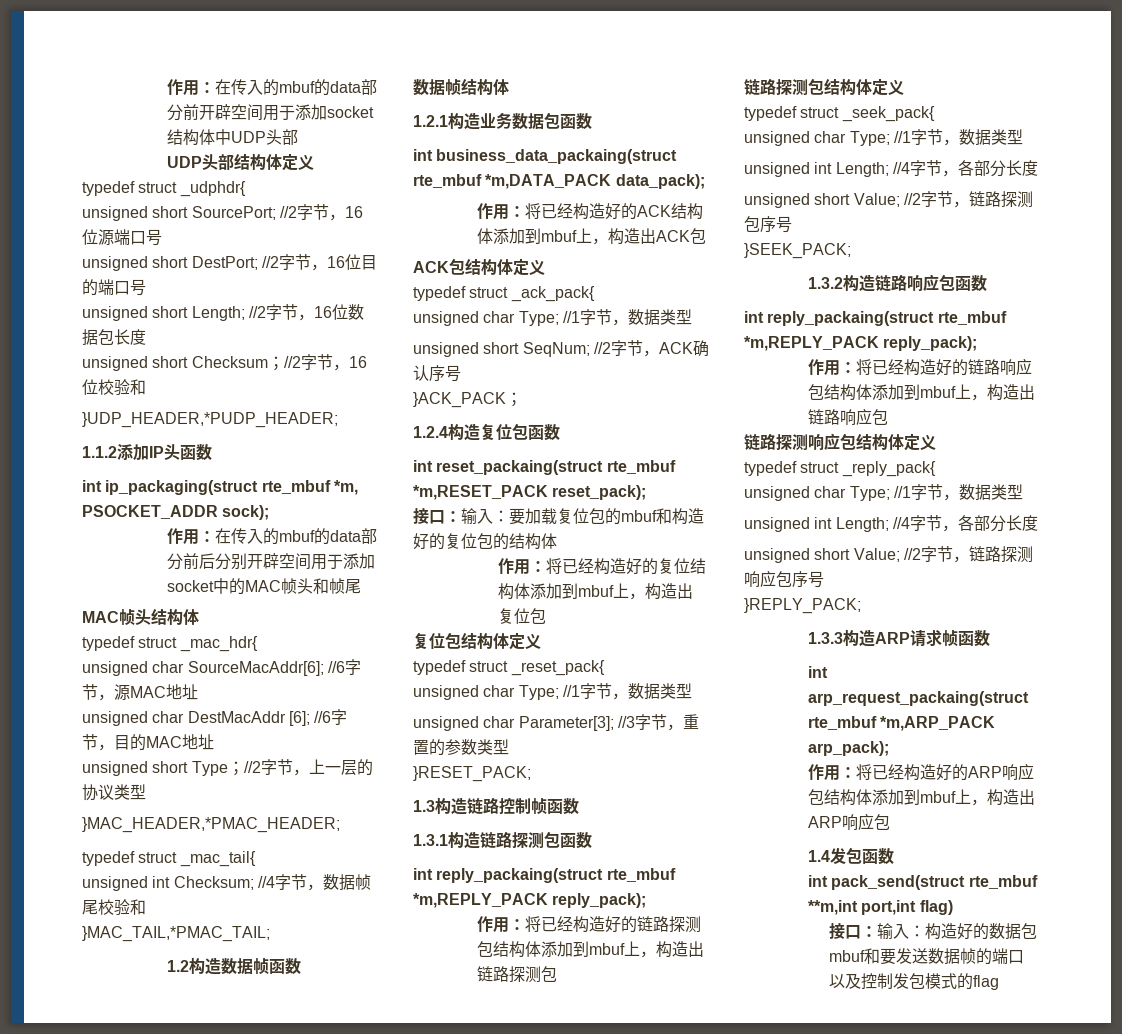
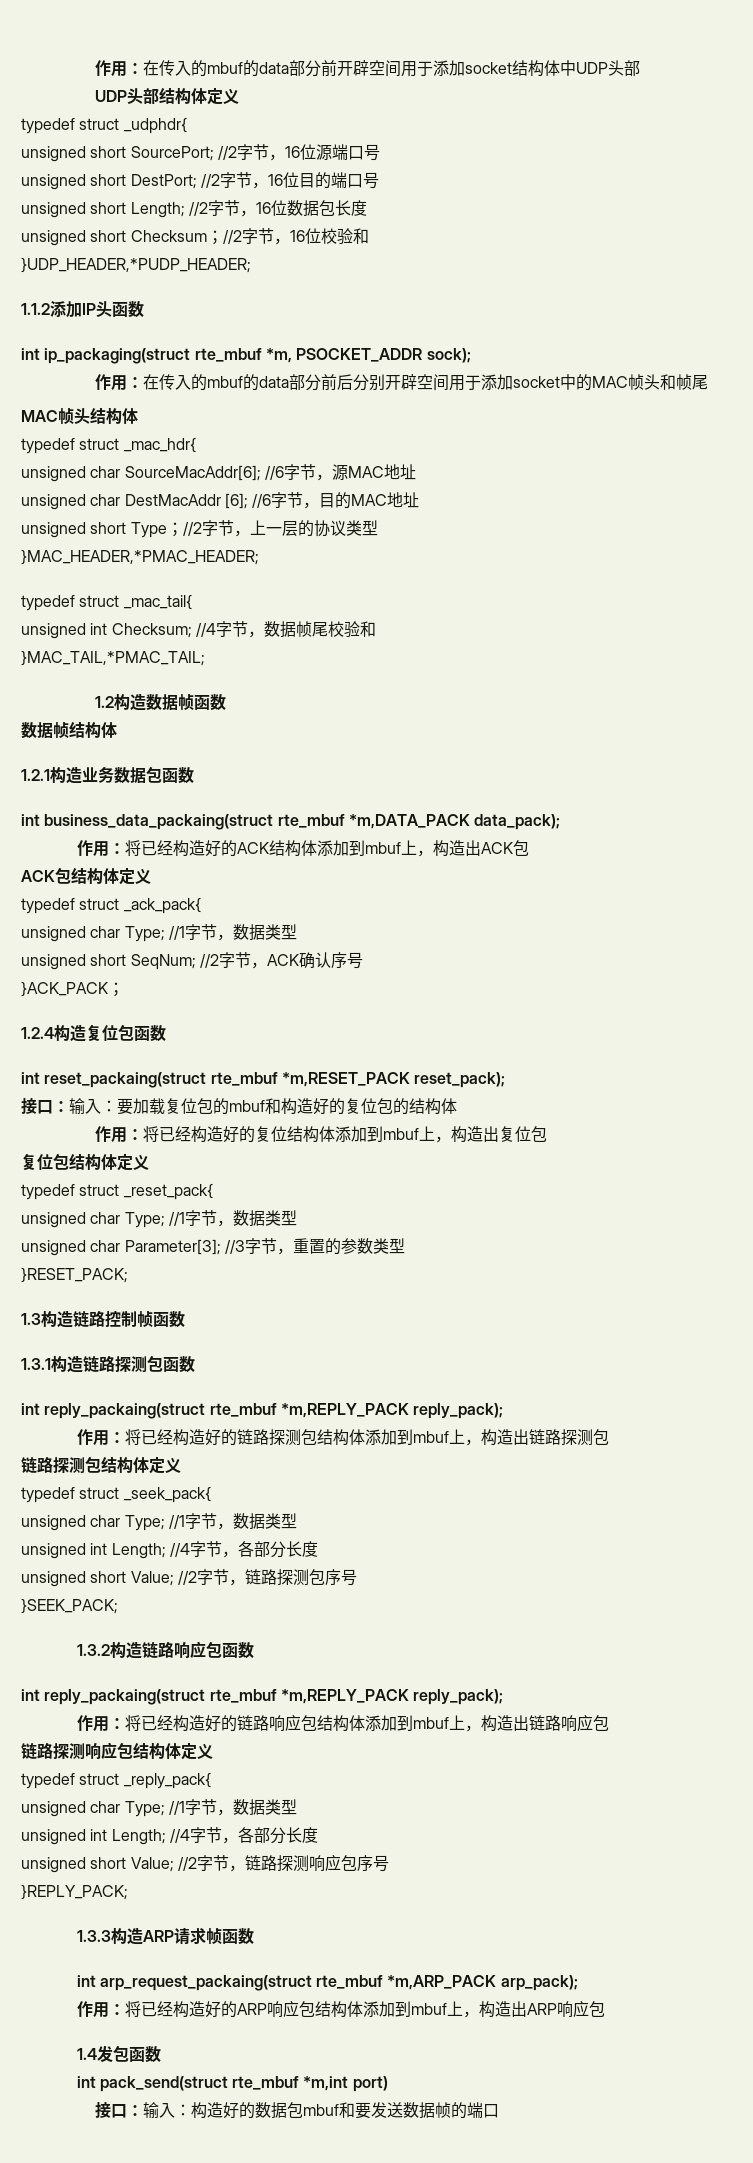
[808,900,953,915] **m,int port,int flag) -> [303,2076,388,2092] *m,int port)
[829,973,1000,990] 以及控制发包模式的flag -> (499, 2111) none

